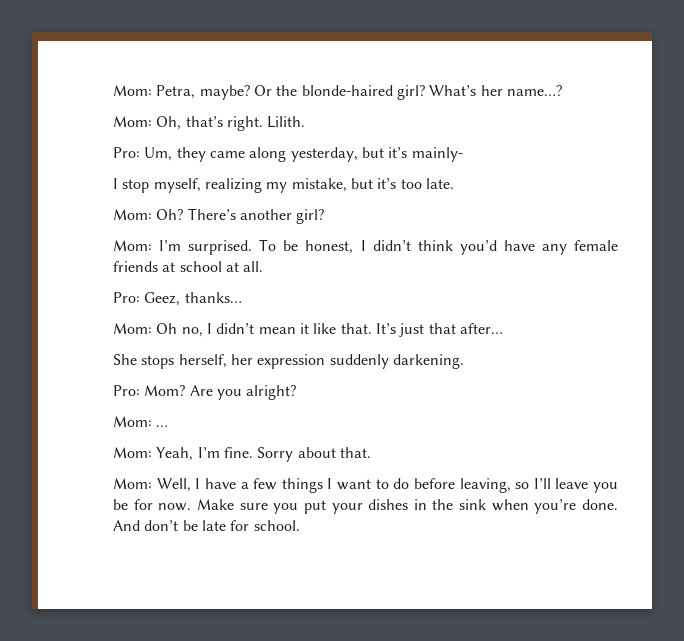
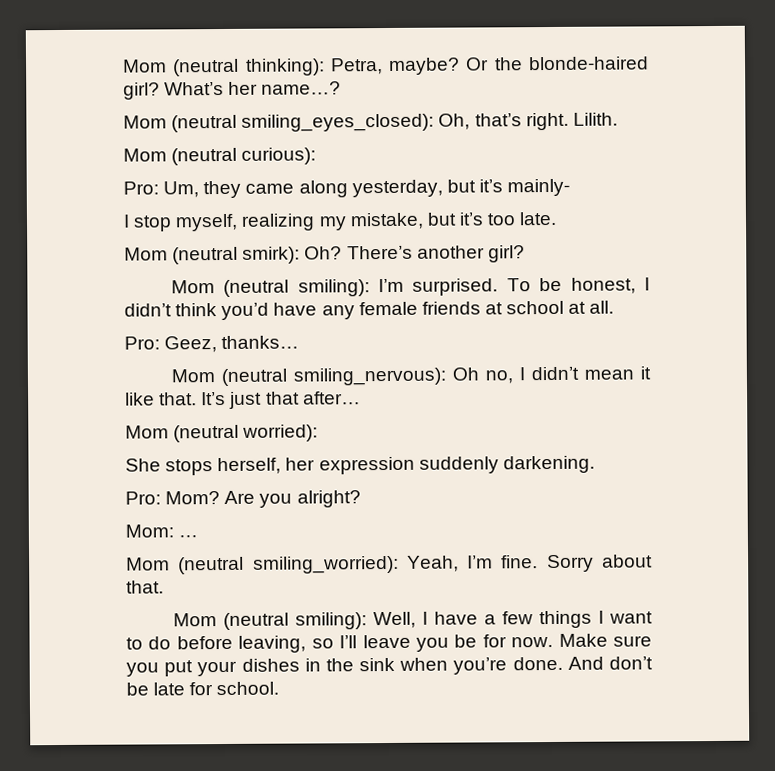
[113,85,152,96] Mom: -> [123,58,325,77] Mom (neutral thinking):
[113,116,152,127] Mom: -> [123,113,435,133] Mom (neutral smiling_eyes_closed):
(306, 122) none -> [123,147,317,166] // Mom (neutral curious):
[113,209,152,220] Mom: -> [124,246,301,265] Mom (neutral smirk):
[113,240,152,251] Mom: -> [170,279,370,298] Mom (neutral smiling):
[113,323,152,334] Mom: -> [170,367,446,387] Mom (neutral smiling_nervous):
(503, 328) none -> [125,424,319,443] // Mom (neutral worried):
[113,447,152,458] Mom: -> [126,555,399,575] Mom (neutral smiling_worried):
[113,478,152,489] Mom: -> [172,612,367,631] Mom (neutral smiling):

